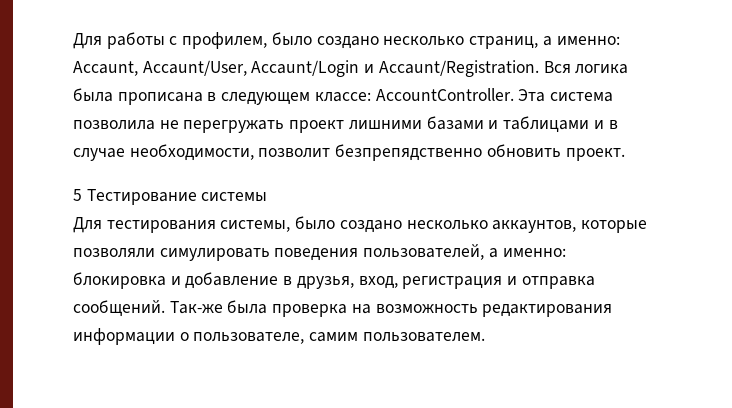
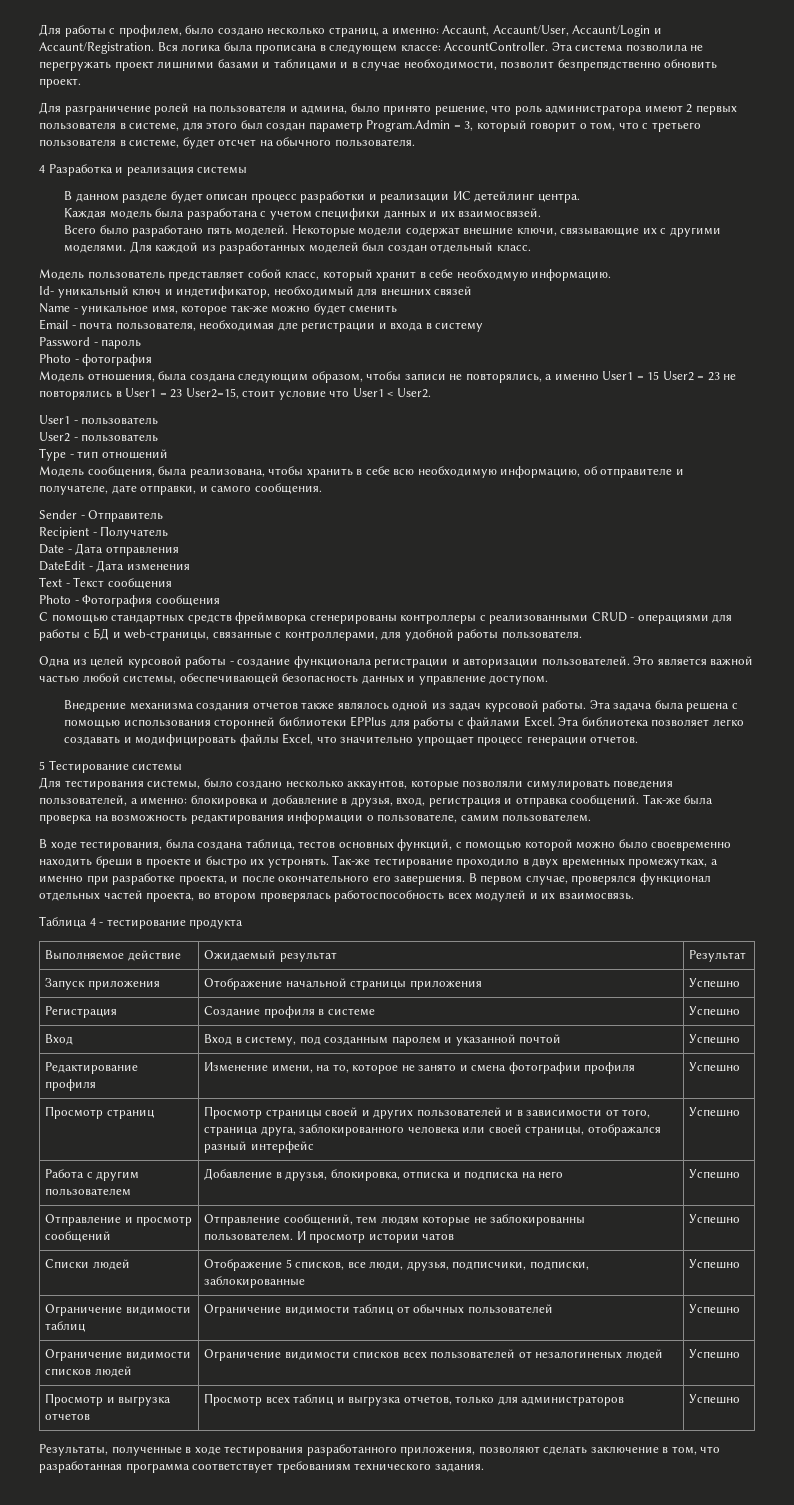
(625, 154) none -> [39,102,737,115] [39,120,701,132] [39,137,415,149] [39,164,248,176] [64,191,580,203] [64,208,542,220] [64,225,721,237] [64,241,531,254] [39,269,612,281] [39,286,473,298] [39,303,398,315] [39,319,484,332] [39,337,142,349] [39,354,153,366] [39,371,737,383] [39,388,431,400] [39,415,159,425] [39,432,159,442] [39,448,168,461] [39,466,684,478] [39,483,322,495] [39,510,164,522] [39,526,169,539] [39,543,179,556] [39,560,190,572] [39,577,172,589] [39,595,220,607] [39,612,733,624] [39,628,582,641] [39,656,754,668] [39,673,549,685] [64,700,738,712] [64,716,744,729] [64,733,639,746] // Для разграничение ролей на пользователя и админа, было принято решение, что роль администратора имеют 2 первых пользователя в системе, для этого был создан параметр Program.Admin = 3, который говорит о том, что с третьего пользователя в системе, будет отсчет на обычного пользователя. // 4 Разработка и реализация системы // В данном разделе будет описан процесс разработки и реализации ИС детейлинг центра. // Каждая модель была разработана с учетом специфики данных и их взаимосвязей. // Всего было разработано пять моделей. Некоторые модели содержат внешние ключи, связывающие их с другими моделями. Для каждой из разработанных моделей был создан отдельный класс. // Модель пользователь представляет собой класс, который хранит в себе необходмую информацию. // Id- уникальный ключ и индетификатор, необходимый для внешних связей // Name - уникальное имя, которое так-же можно будет сменить // Email - почта пользователя, необходимая дле регистрации и входа в систему // Password - пароль // Photo - фотография // Модель отношения, была создана следующим образом, чтобы записи не повторялись, а именно User1 = 15 User2 = 23 не повторялись в User1 = 23 User2=15, стоит условие что User1 < User2. // User1 - пользователь // User2 - пользователь // Type - тип отношений // Модель сообщения, была реализована, чтобы хранить в себе всю необходимую информацию, об отправителе и получателе, дате отправки, и самого сообщения. // Sender - Отправитель // Recipient - Получатель // Date - Дата отправления // DateEdit - Дата изменения // Text - Текст сообщения // Photo - Фотография сообщения // С помощью стандартных средств фреймворка сгенерированы контроллеры с реализованными CRUD - операциями для работы с БД и web-страницы, связанные с контроллерами, для удобной работы пользователя. // Одна из целей курсовой работы - создание функционала регистрации и авторизации пользователей. Это является важной частью любой системы, обеспечивающей безопасность данных и управление доступом. // Внедрение механизма создания отчетов также являлось одной из задач курсовой работы. Эта задача была решена с помощью использования сторонней библиотеки EPPlus для работы с файлами Excel. Эта библиотека позволяет легко создавать и модифицировать файлы Excel, что значительно упрощает процесс генерации отчетов.
(485, 337) none -> [39,839,732,851] [39,855,718,868] [39,873,711,885] [39,890,634,902] [39,916,244,929] [45,950,181,961] [204,950,337,962] [689,950,747,962] [45,978,160,990] [204,978,482,990] [689,978,741,988] [45,1006,118,1018] [204,1006,375,1018] [689,1006,741,1016] [45,1034,74,1045] [204,1034,562,1046] [689,1034,741,1044] [45,1062,139,1074] [45,1079,97,1091] [204,1062,636,1074] [689,1062,741,1072] [45,1106,154,1119] [204,1106,651,1119] [204,1124,661,1136] [204,1141,314,1153] [689,1107,741,1117] [45,1169,140,1181] [45,1188,132,1196] [204,1168,564,1181] [689,1169,741,1179] [45,1214,193,1226] [45,1231,112,1242] [204,1214,586,1226] [204,1231,455,1243] [689,1214,741,1224] [45,1259,130,1270] [204,1259,589,1271] [204,1276,306,1288] [689,1259,741,1269] [45,1304,191,1316] [45,1321,86,1332] [204,1304,553,1316] [689,1304,741,1314] [45,1349,191,1361] [45,1366,132,1377] [204,1349,663,1361] [689,1349,741,1359] [45,1393,172,1406] [45,1413,91,1421] [204,1393,625,1406] [689,1394,741,1404] [39,1444,721,1456] [39,1461,484,1473] // В ходе тестирования, была создана таблица, тестов основных функций, с помощью которой можно было своевременно находить бреши в проекте и быстро их устронять. Так-же тестирование проходило в двух временных промежутках, а именно при разработке проекта, и после окончательного его завершения. В первом случае, проверялся функционал отдельных частей проекта, во втором проверялась работоспособность всех модулей и их взаимосвязь. // Таблица 4 - тестирование продукта // Выполняемое действие | Ожидаемый результат | Результат // Запуск приложения | Отображение начальной страницы приложения | Успешно // Регистрация | Создание профиля в системе | Успешно // Вход | Вход в систему, под созданным паролем и указанной почтой | Успешно // Редактирование профиля | Изменение имени, на то, которое не занято и смена фотографии профиля | Успешно // Просмотр страниц | Просмотр страницы своей и других пользователей и в зависимости от того, страница друга, заблокированного человека или своей страницы, отображался разный интерфейс | Успешно // Работа с другим пользователем | Добавление в друзья, блокировка, отписка и подписка на него | Успешно // Отправление и просмотр сообщений | Отправление сообщений, тем людям которые не заблокированны пользователем. И просмотр истории чатов | Успешно // Списки людей | Отображение 5 списков, все люди, друзья, подписчики, подписки, заблокированные | Успешно // Ограничение видимости таблиц | Ограничение видимости таблиц от обычных пользователей | Успешно // Ограничение видимости списков людей | Ограничение видимости списков всех пользователей от незалогиненых людей | Успешно // Просмотр и выгрузка отчетов | Просмотр всех таблиц и выгрузка отчетов, только для администраторов | Успешно // Результаты, полученные в ходе тестирования разработанного приложения, позволяют сделать заключение в том, что разработанная программа соответствует требованиям технического задания.

